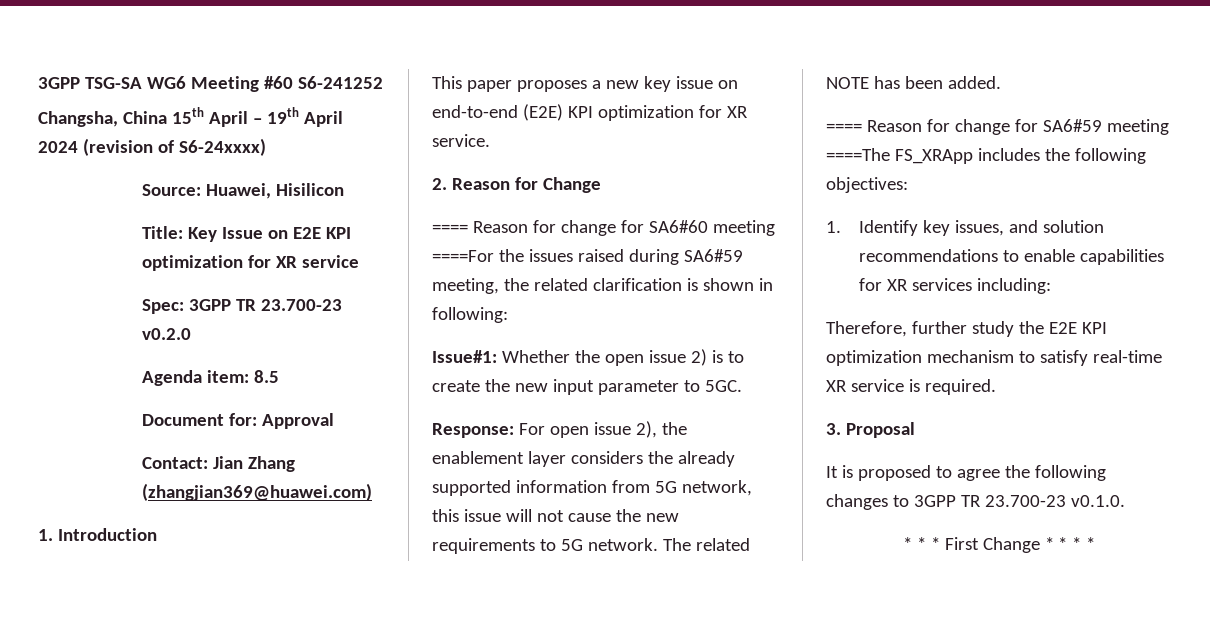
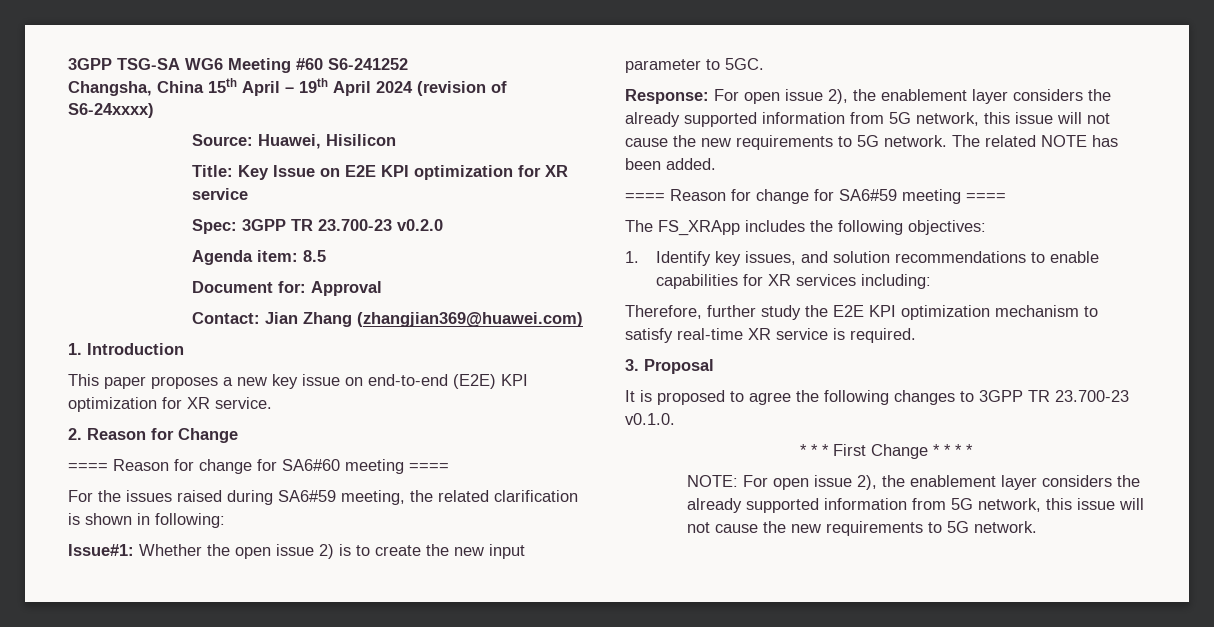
[432,250,494,262] ====For -> [409,463,449,471] [68,490,93,502] ==== // For
[826,148,890,161] ====The -> [966,193,1006,201] [625,220,653,232] ==== // The
(1096, 543) none -> [687,475,1141,490] [687,498,1145,513] [687,521,1038,536] // NOTE: For open issue 2), the enablement layer considers the already supported information from 5G network, this issue will not cause the new requirements to 5G network.

